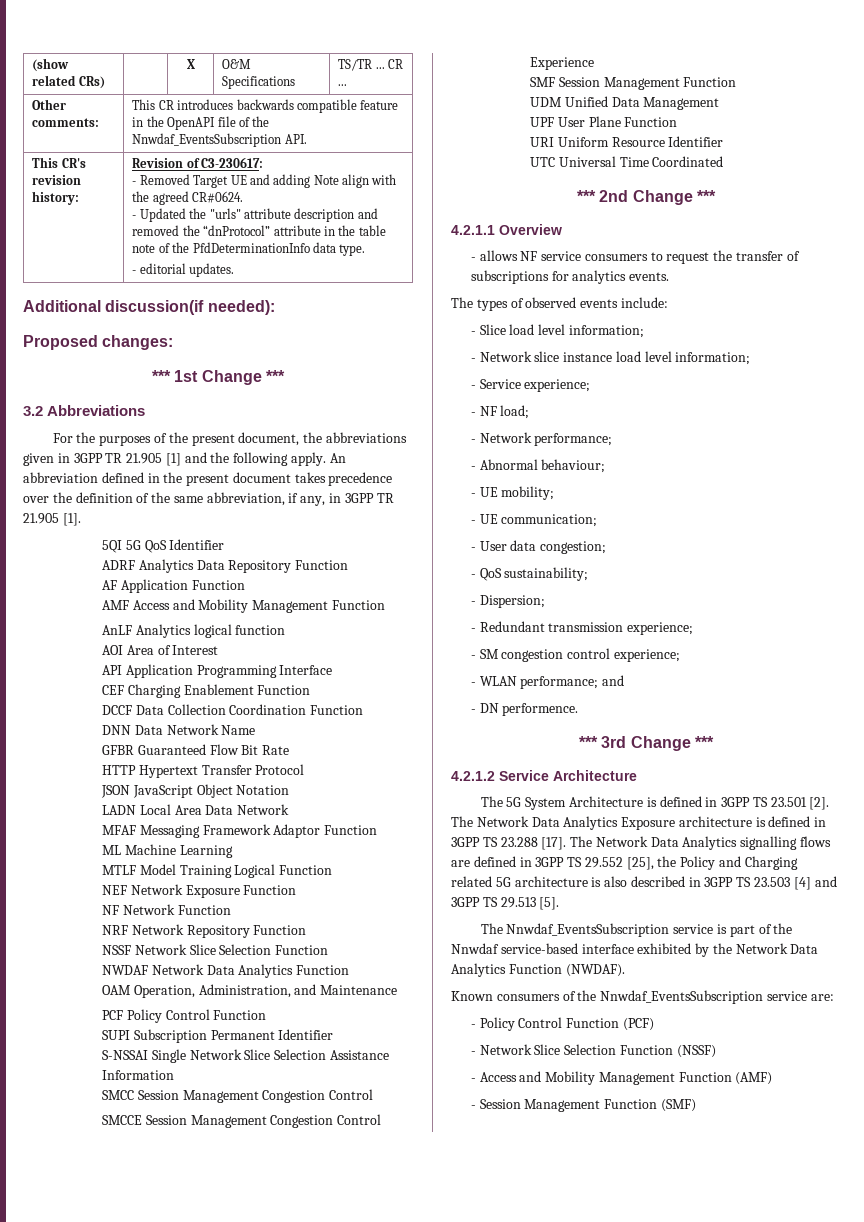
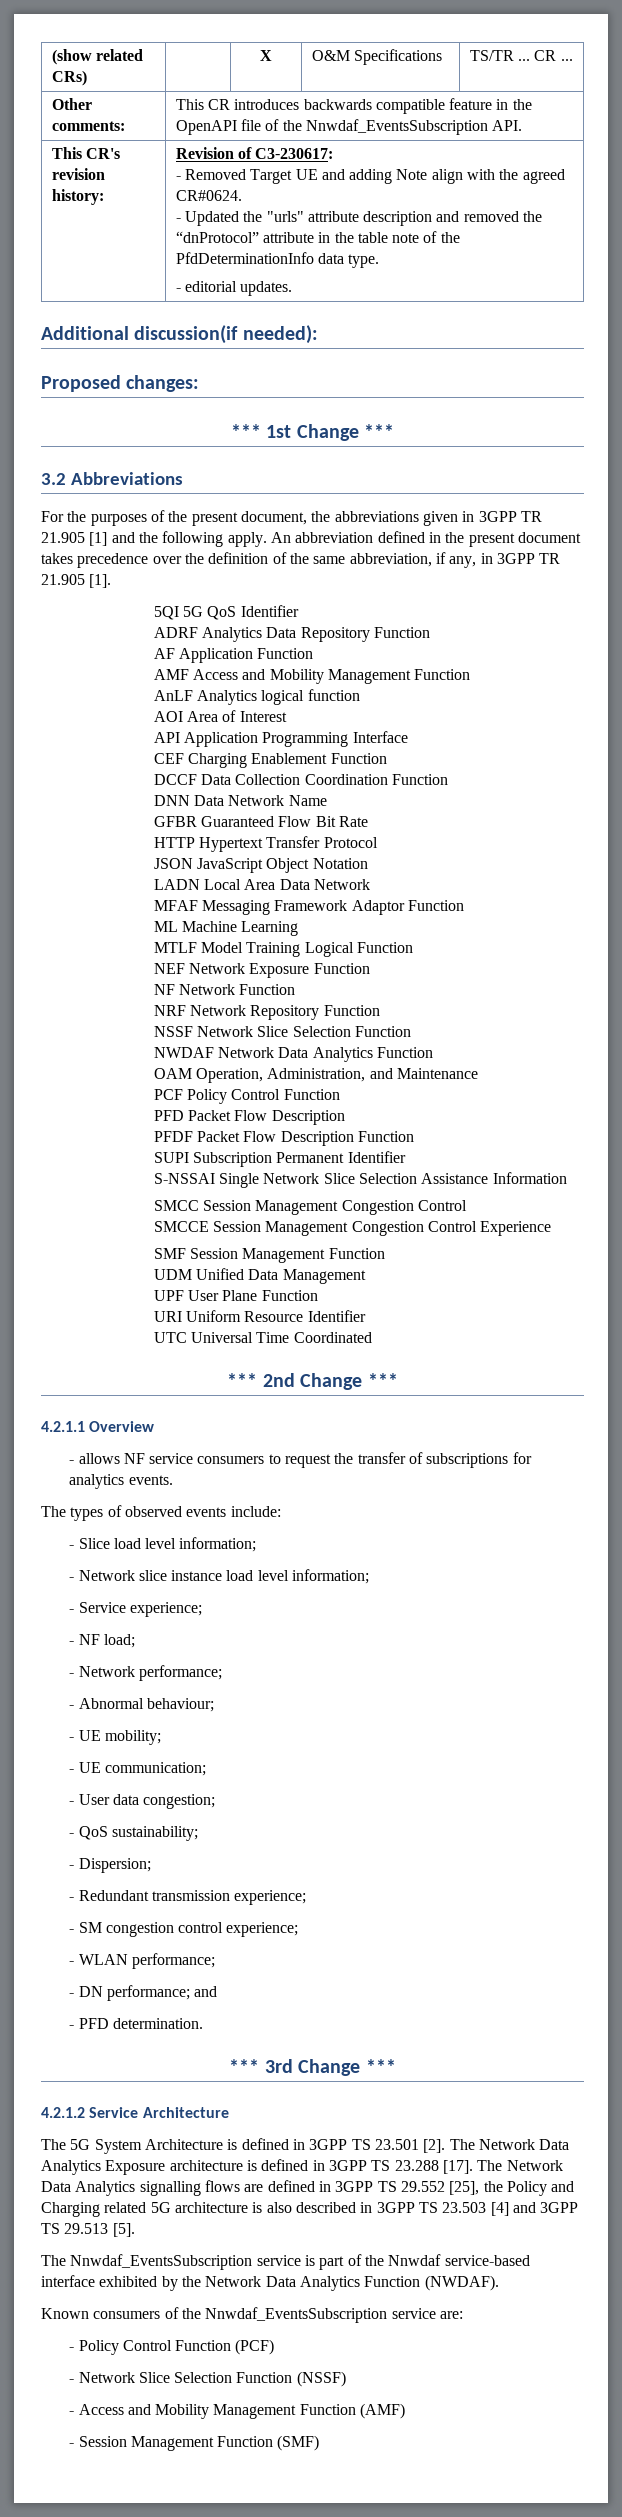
(267, 1015) none -> [153,1110,345,1125] [153,1131,415,1146] // PFD Packet Flow Description // PFDF Packet Flow Description Function
(599, 682) none -> [69,1985,190,2001] // - DN performance;
[479,703,579,716] DN performence. -> [78,2018,203,2029] PFD determination.

